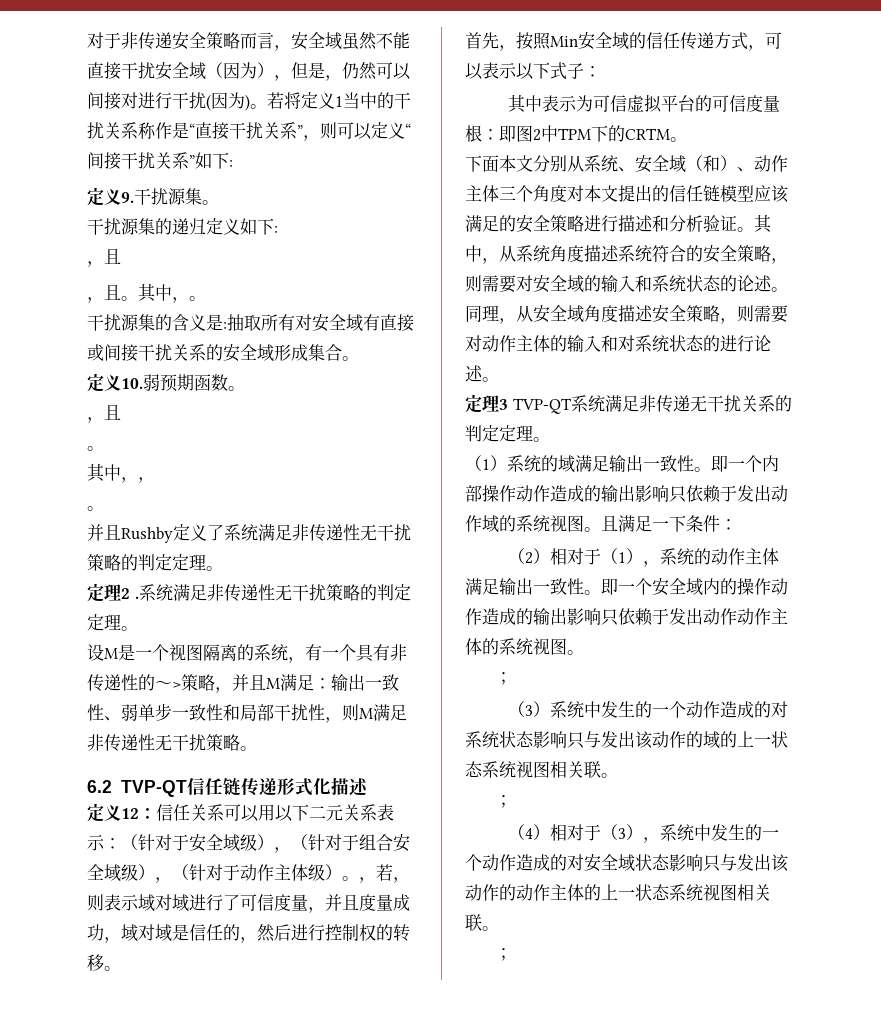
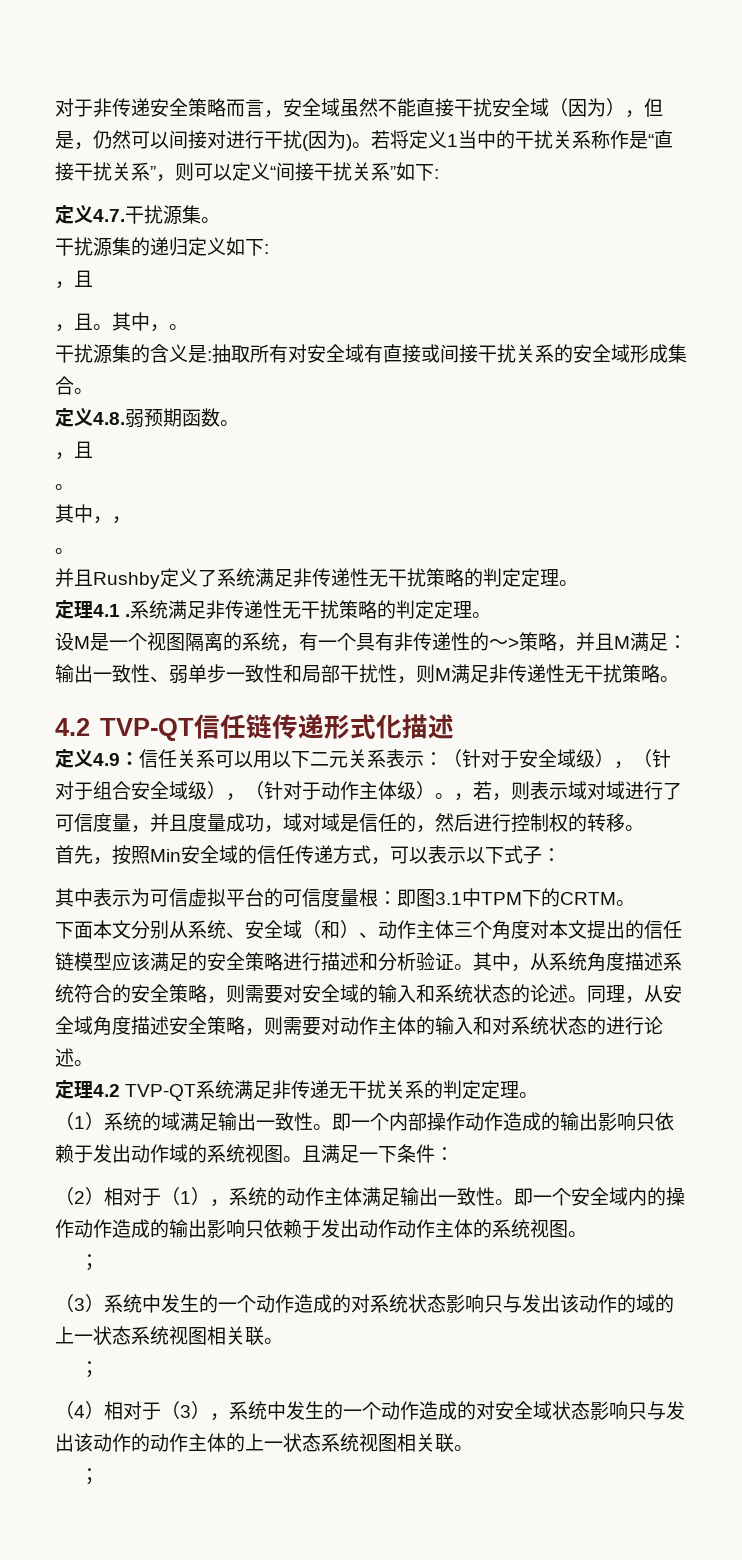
[121,192,134,203] 9. -> [93,209,125,222] 4.7.
[121,378,143,389] 10. -> [93,412,125,425] 4.8.
[121,588,130,599] 2 -> [93,604,120,617] 4.1
[87,780,112,793] 6.2 -> [55,718,90,736] 4.2
[121,808,139,819] 12 -> [93,753,120,766] 4.9
[533,129,541,141] 2 -> [435,892,462,905] 3.1
[499,399,508,410] 3 -> [93,1084,120,1097] 4.2

